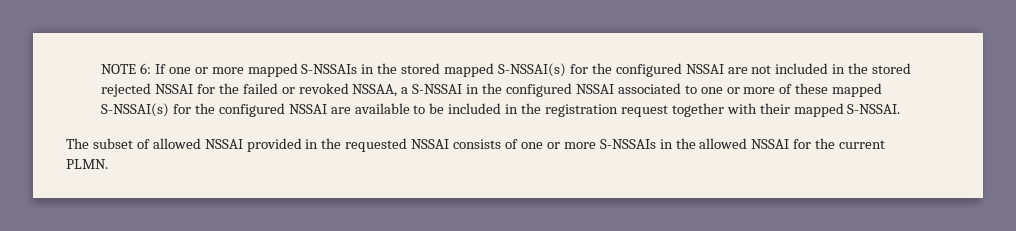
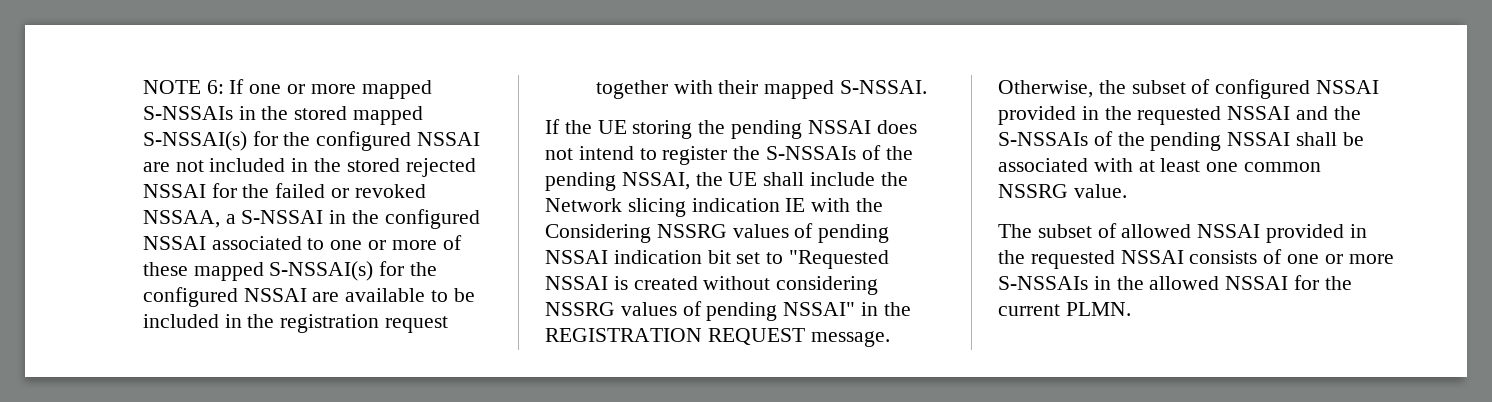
(901, 109) none -> [545,119,917,139] [545,145,913,165] [545,172,908,191] [545,198,884,217] [545,223,890,243] [545,250,890,269] [545,276,879,295] [545,301,911,321] [545,328,890,347] [998,79,1380,99] [998,106,1361,125] [998,131,1364,151] [998,158,1322,172] [998,184,1127,198] // If the UE storing the pending NSSAI does not intend to register the S-NSSAIs of the pending NSSAI, the UE shall include the Network slicing indication IE with the Considering NSSRG values of pending NSSAI indication bit set to "Requested NSSAI is created without considering NSSRG values of pending NSSAI" in the REGISTRATION REQUEST message. Otherwise, the subset of configured NSSAI provided in the requested NSSAI and the S-NSSAIs of the pending NSSAI shall be associated with at least one common NSSRG value.

